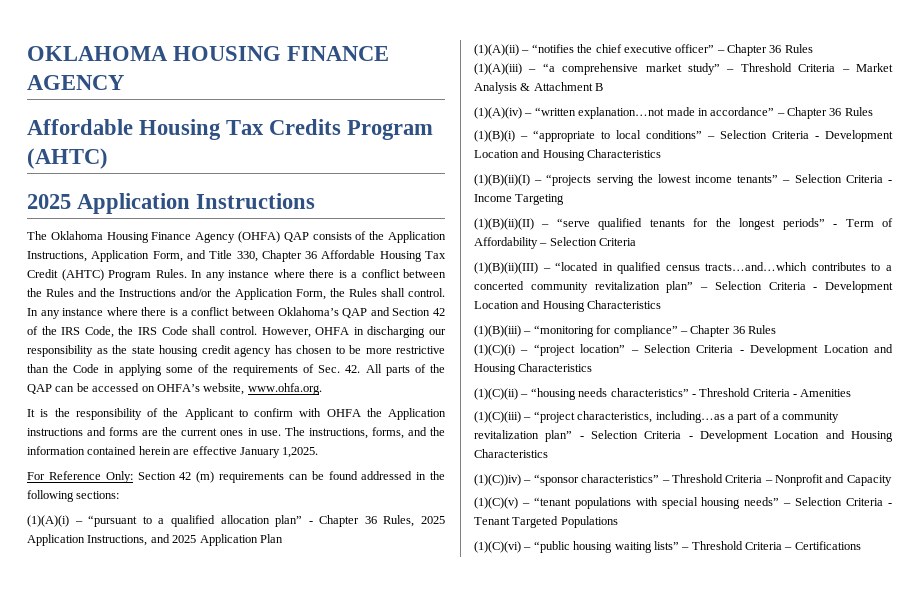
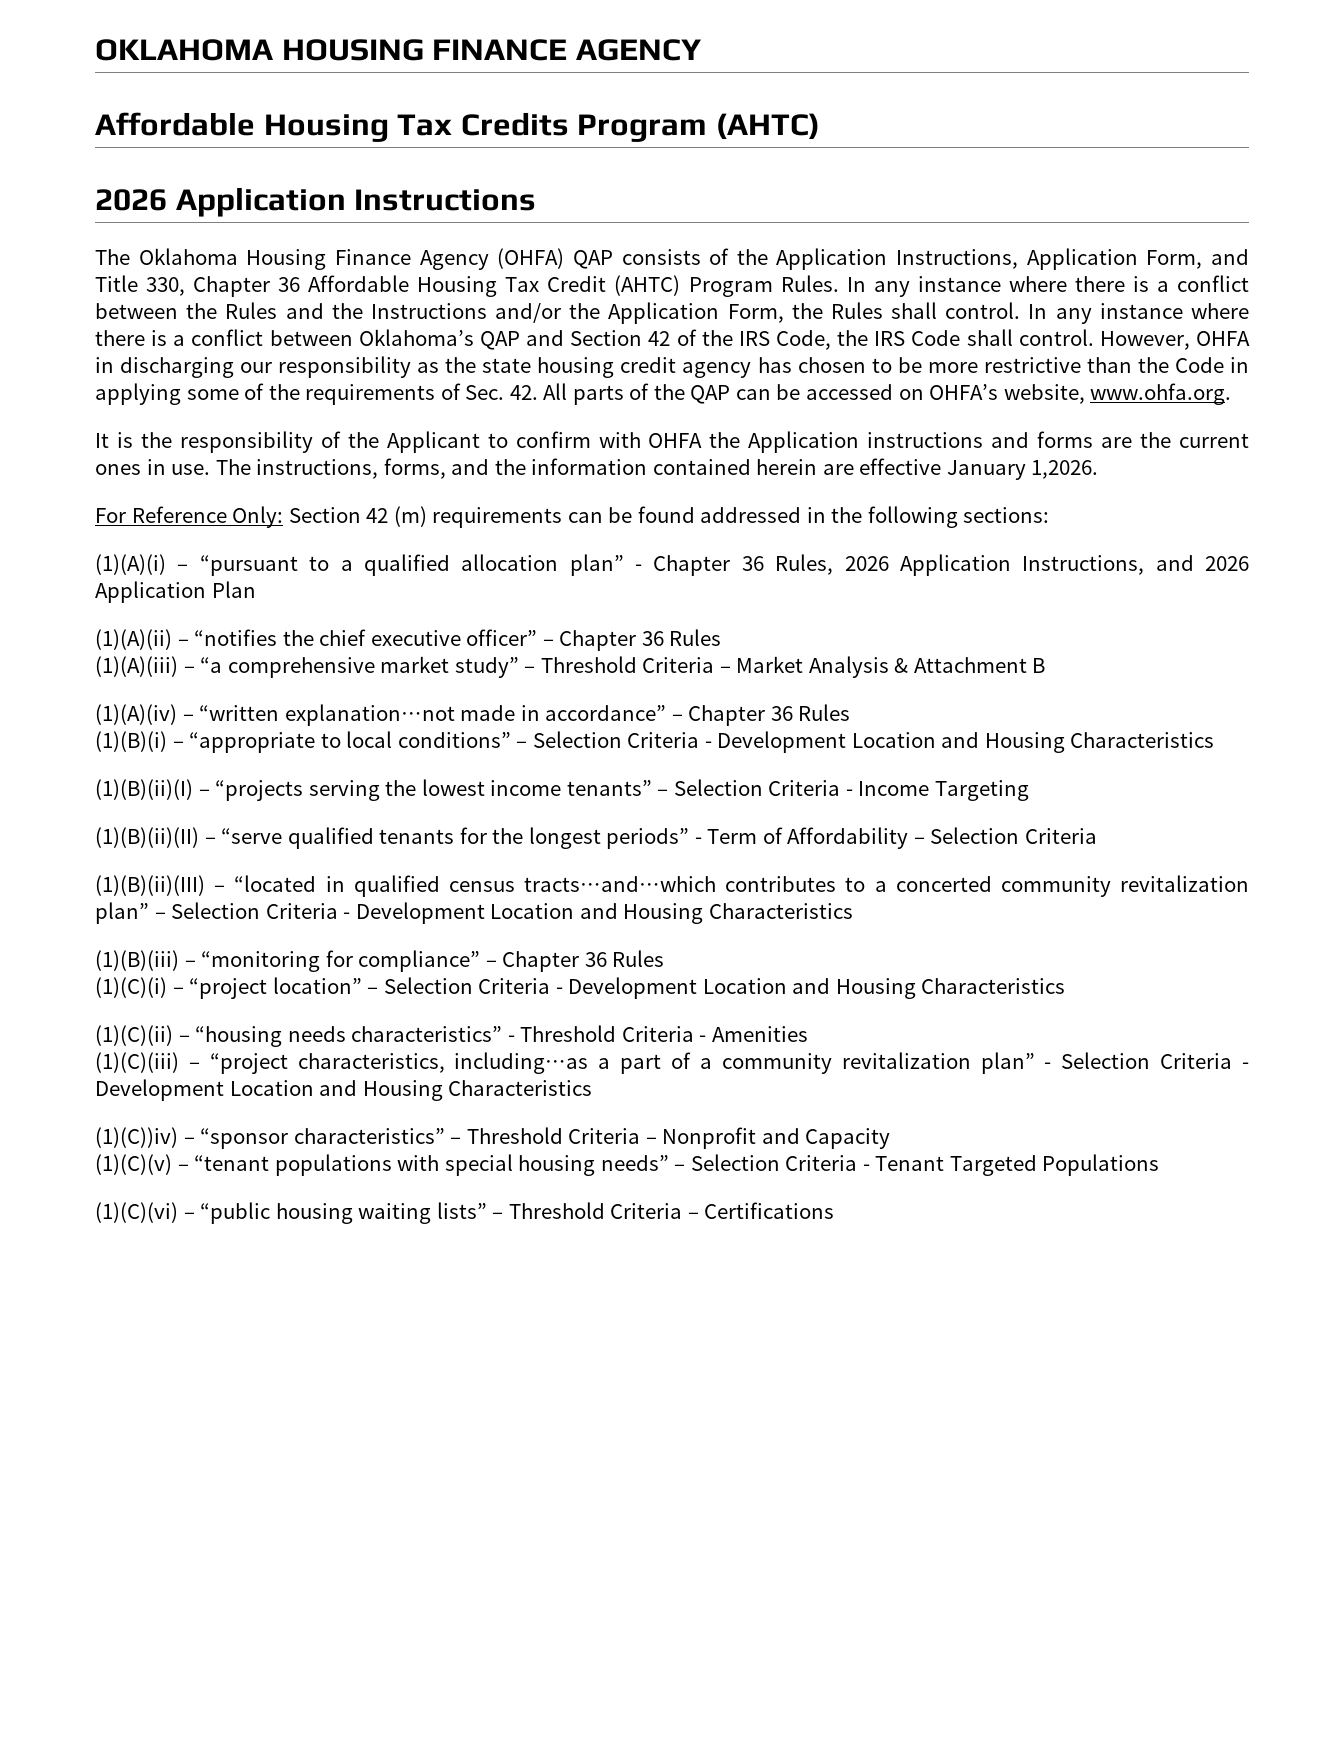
[27,194,71,209] 2025 -> [95,189,167,211] 2026
[282,447,319,458] 1,2025. -> [1031,460,1099,479] 1,2026.
[420,516,445,524] 2025 -> [844,556,889,571] 2026
[172,535,197,543] 2025 -> [1205,556,1249,571] 2026

